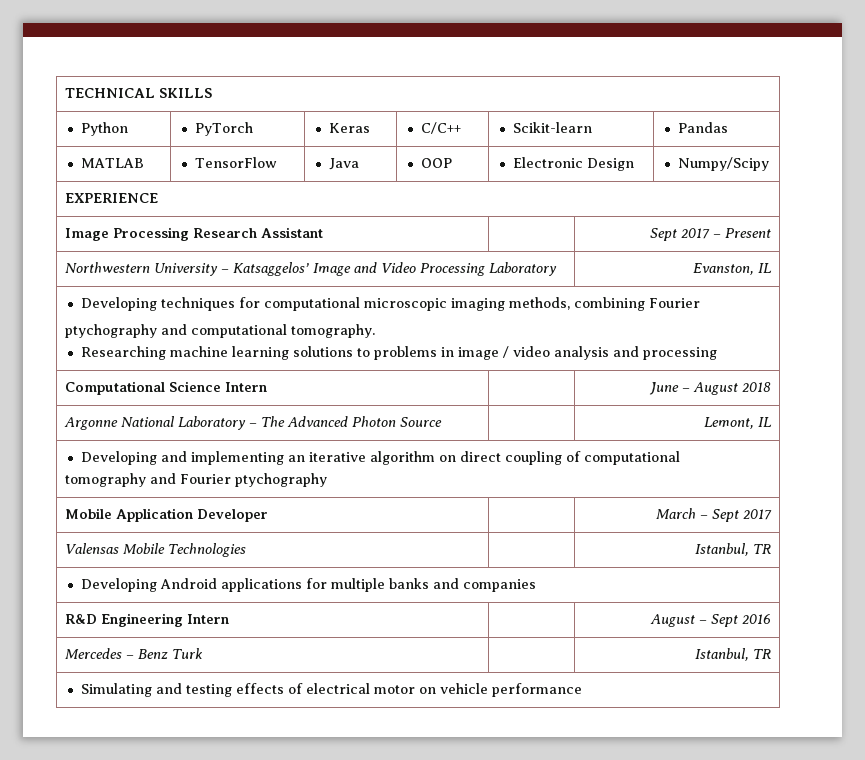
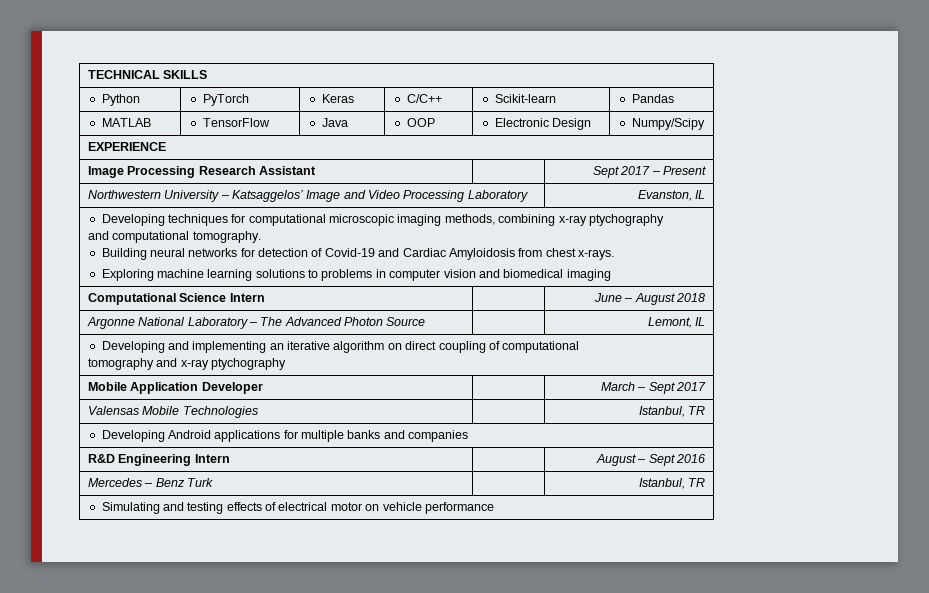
[648,298,700,308] [65,324,158,338] Fourier // ptychography -> [558,214,664,226] x-ray ptychography //
[80,346,166,360] Researching -> [101,248,615,260] [101,269,154,281] Building neural networks for detection of Covid-19 and Cardiac Amyloidosis from chest x-rays. // Exploring
[457,346,717,360] image / video analysis and processing -> [389,269,611,281] computer vision and biomedical imaging
[180,474,232,484] Fourier -> [180,359,209,370] x-ray

